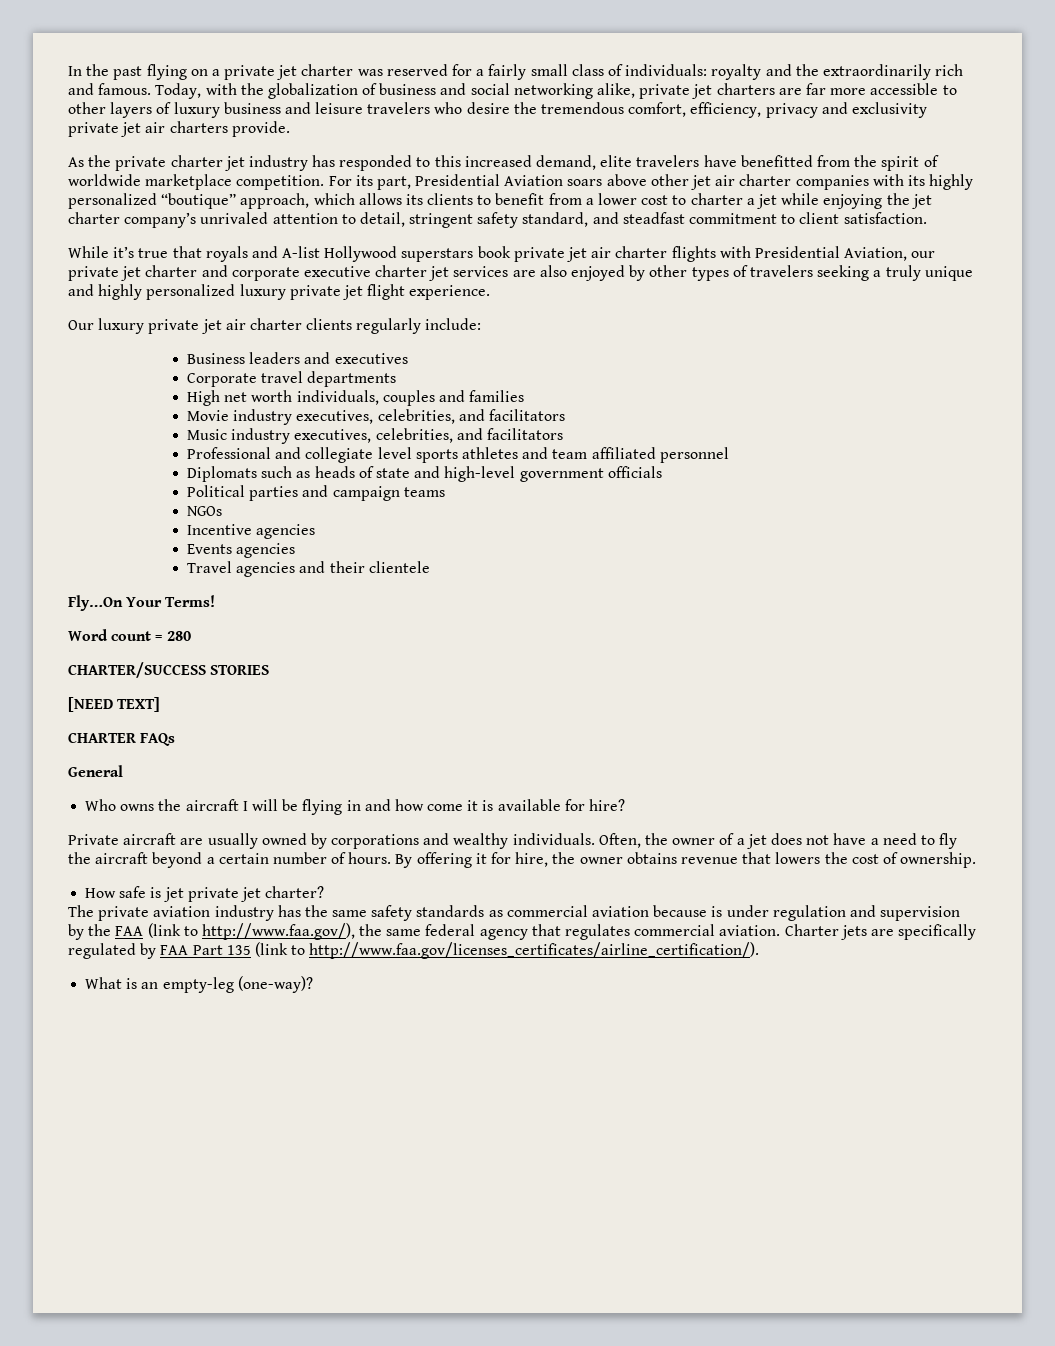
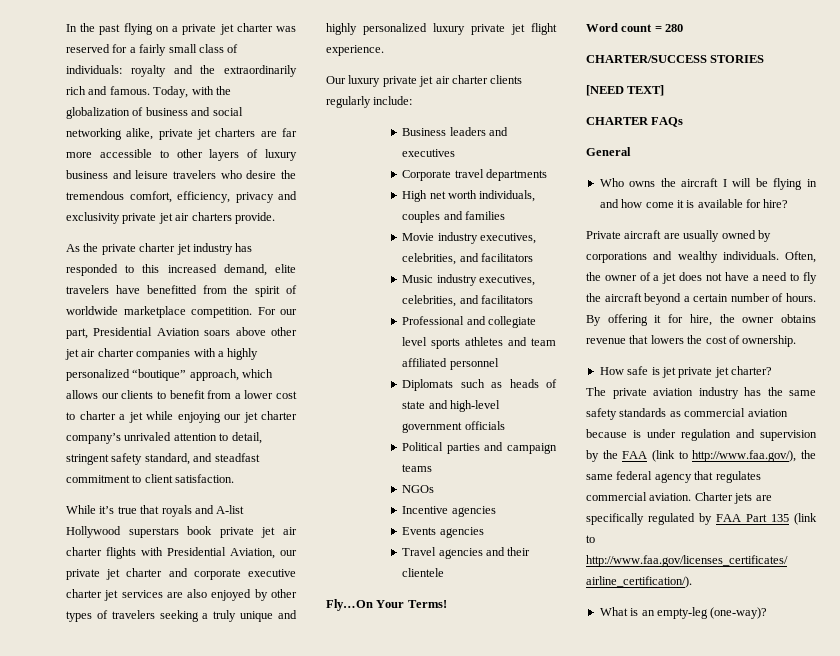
[355,175,373,186] its -> [280,309,297,315] our
[907,175,925,186] its -> [217,351,224,357] a
[405,194,423,205] its -> [101,393,119,399] our
[886,193,910,205] the -> [224,414,241,420] our

